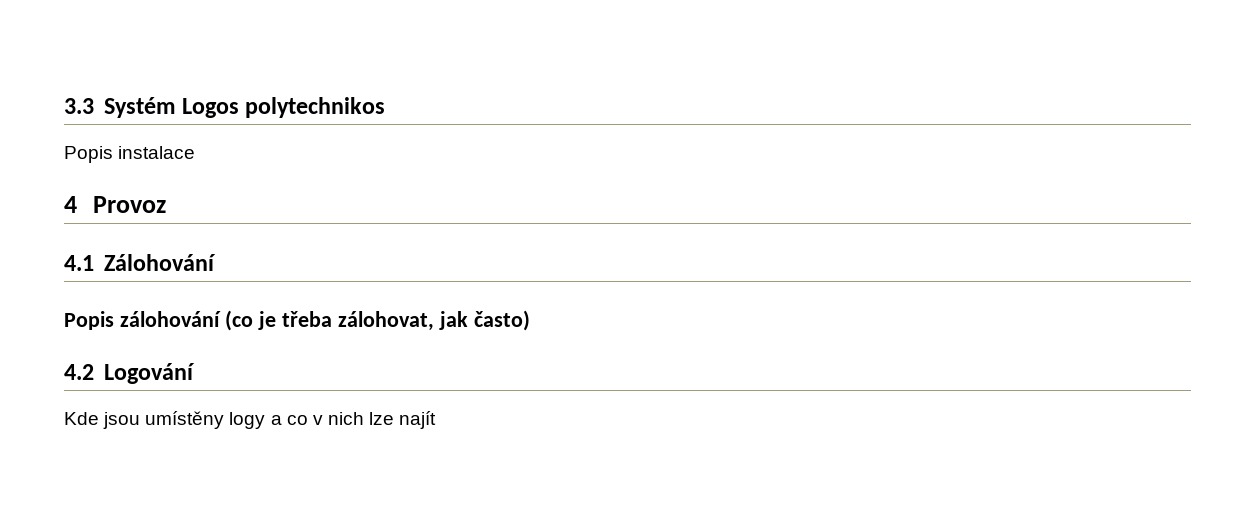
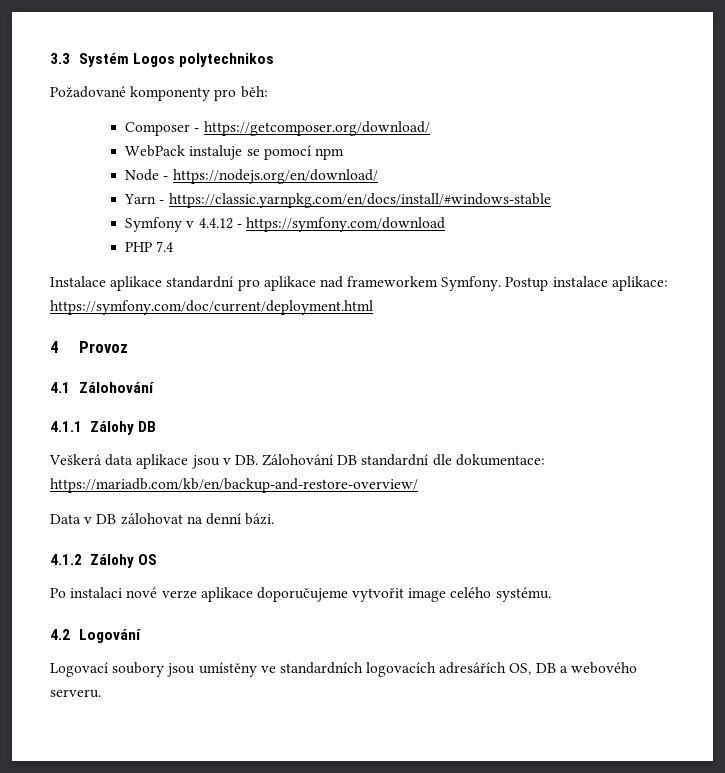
[64,146,113,163] Popis -> [50,86,268,101] [125,121,430,136] [125,145,345,160] [125,169,378,184] [124,193,551,208] [125,217,446,232] [125,241,174,252] [50,276,549,291] Požadované komponenty pro běh: // Composer - https://getcomposer.org/download/ // WebPack instaluje se pomocí npm // Node - https://nodejs.org/en/download/ // Yarn - https://classic.yarnpkg.com/en/docs/install/#windows-stable // Symfony v 4.4.12 - https://symfony.com/download // PHP 7.4 // Instalace aplikace standardní pro aplikace nad frameworkem Symfony. Postup
(196, 152) none -> [611,276,668,291] [50,300,373,315] aplikace: https://symfony.com/doc/current/deployment.html
[64,310,530,331] [64,363,195,384] [64,411,437,429] Popis zálohování (co je třeba zálohovat, jak často) // 4.2 Logování // Kde jsou umístěny logy a co v nich lze najít -> [50,421,156,435] [49,454,545,469] [50,478,418,493] [50,513,275,525] [50,554,157,568] [50,587,551,602] [50,629,142,643] [50,662,638,677] [50,689,101,698] 4.1.1 Zálohy DB // Veškerá data aplikace jsou v DB. Zálohování DB standardní dle dokumentace: https://mariadb.com/kb/en/backup-and-restore-overview/ // Data v DB zálohovat na denní bázi. // 4.1.2 Zálohy OS // Po instalaci nové verze aplikace doporučujeme vytvořit image celého systému. // 4.2 Logování // Logovací soubory jsou umístěny ve standardních logovacích adresářích OS, DB a webového serveru.

